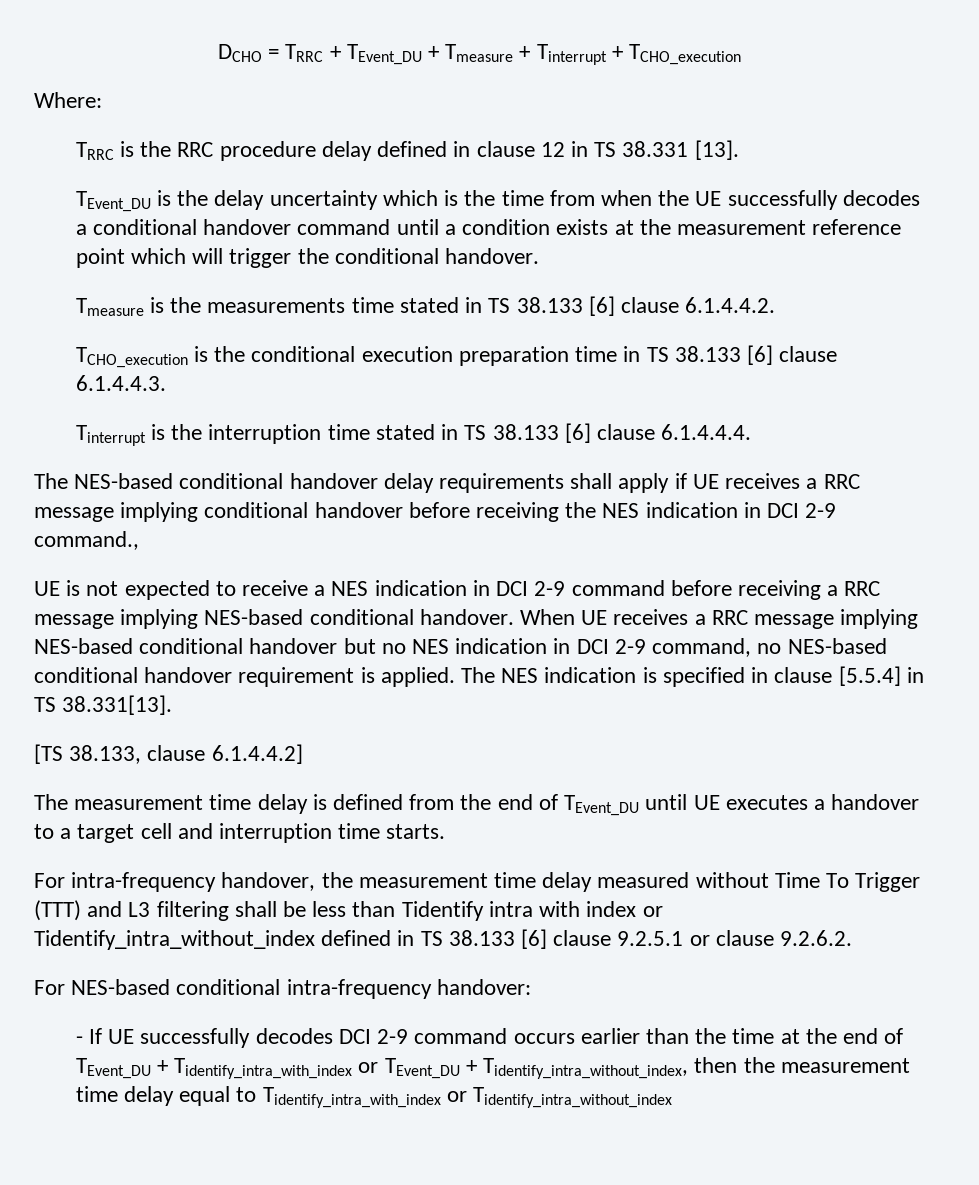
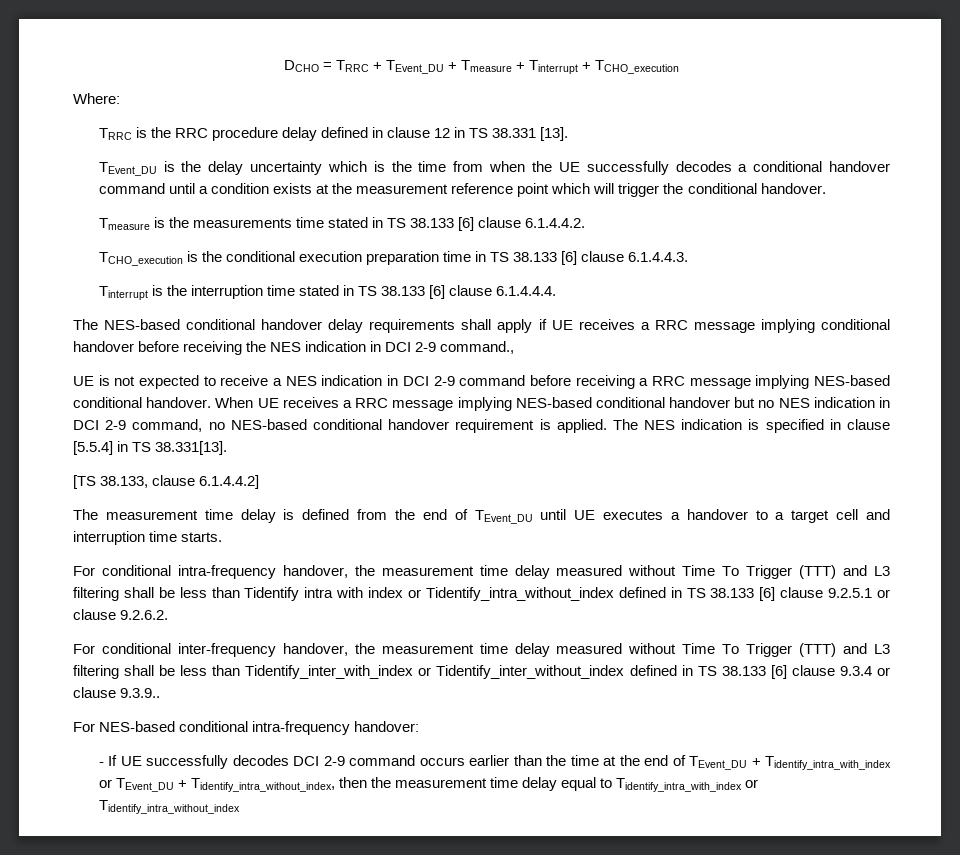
(65, 880) none -> [101,565,171,576] conditional
(853, 938) none -> [73,643,890,657] [73,665,891,679] [73,687,161,698] // For conditional inter-frequency handover, the measurement time delay measured without Time To Trigger (TTT) and L3 filtering shall be less than Tidentify_inter_with_index or Tidentify_inter_without_index defined in TS 38.133 [6] clause 9.3.4 or clause 9.3.9..

